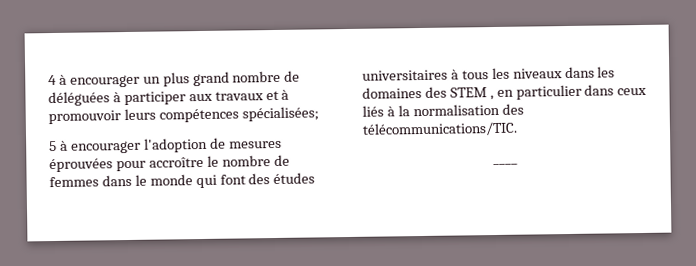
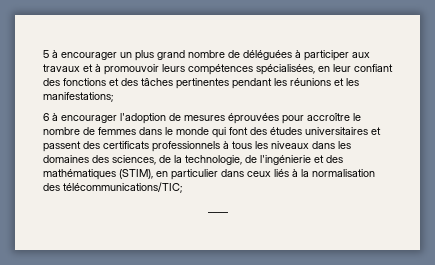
[48,74,57,86] 4 -> [43,50,49,58] 5
[241,106,319,122] [49,140,57,152] spécialisées; // 5 -> [256,64,393,75] [43,78,359,89] [43,92,113,102] [43,113,49,121] spécialisées, en leur confiant des fonctions et des tâches pertinentes pendant les réunions et les manifestations; // 6
(448, 75) none -> [371,127,381,135] [43,141,220,152] et passent des certificats professionnels
[449,87,494,101] STEM , -> [112,155,343,165] [43,169,153,180] sciences, de la technologie, de l'ingénierie et des mathématiques (STIM),
[362,121,518,137] télécommunications/TIC. -> [63,182,182,193] télécommunications/TIC;

